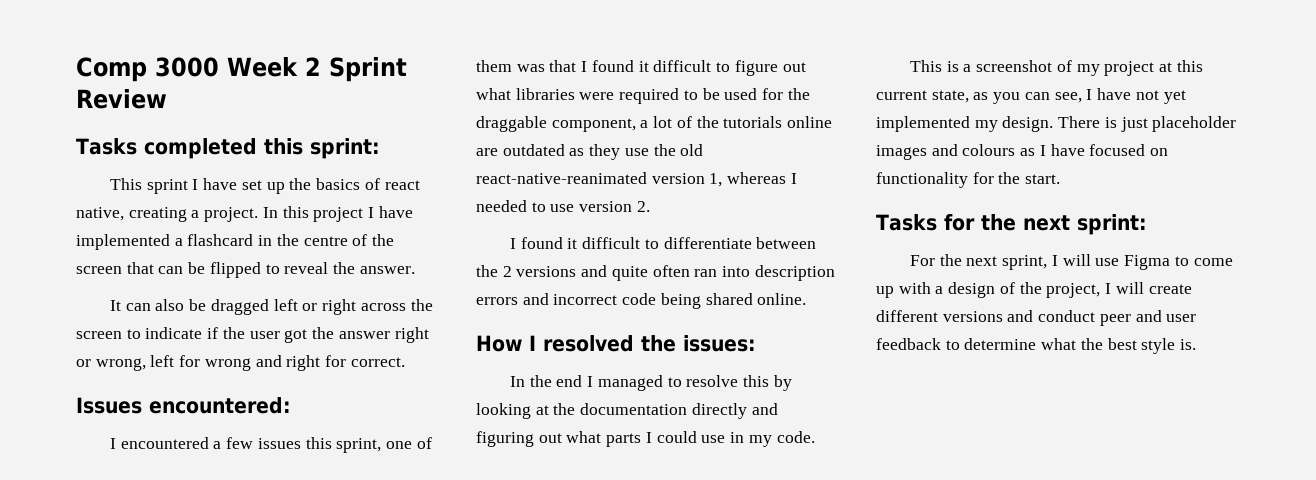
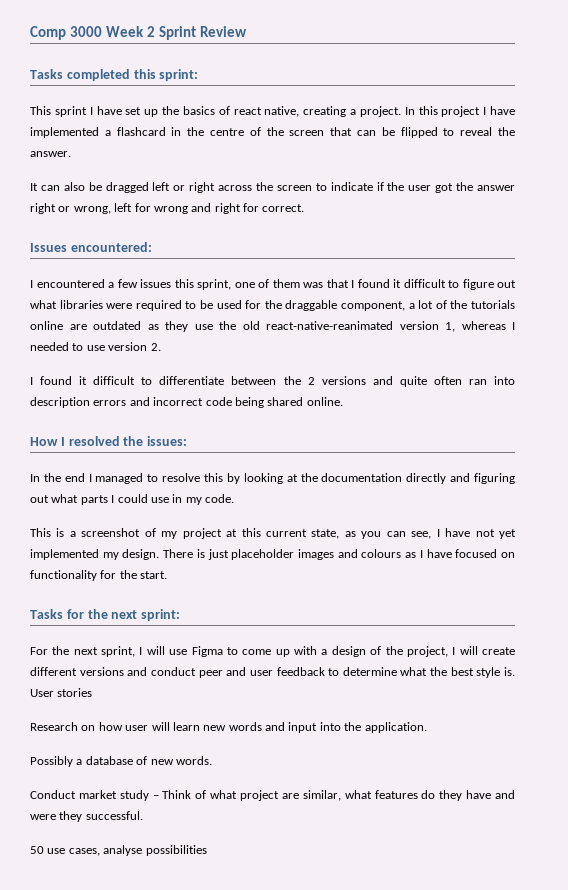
(1197, 344) none -> [30,688,93,697] [30,722,427,733] [30,756,212,767] [30,790,516,801] [30,811,143,822] [30,845,207,856] User stories // Research on how user will learn new words and input into the application. // Possibly a database of new words. // Conduct market study – Think of what project are similar, what features do they have and were they successful. // 50 use cases, analyse possibilities

